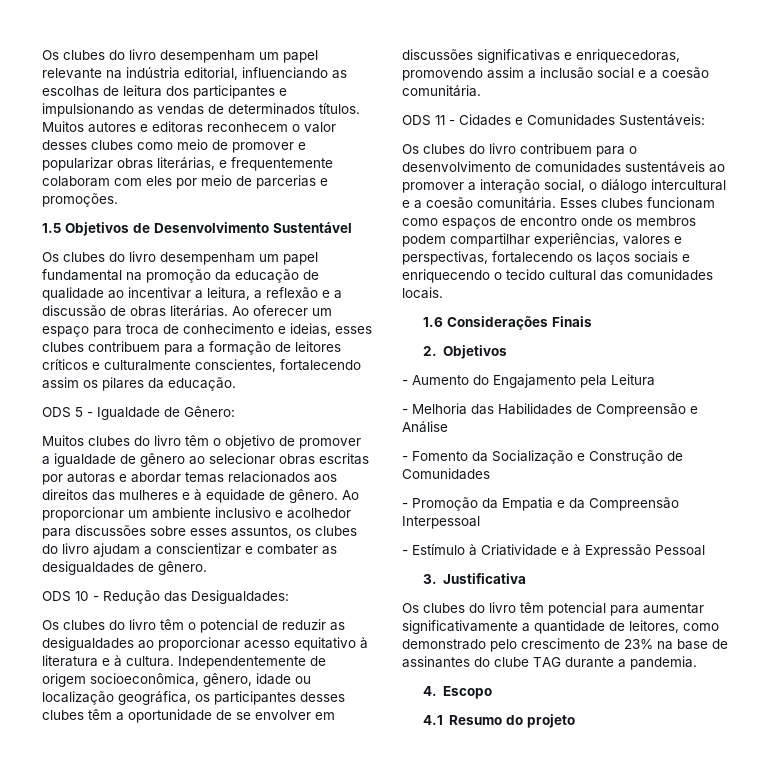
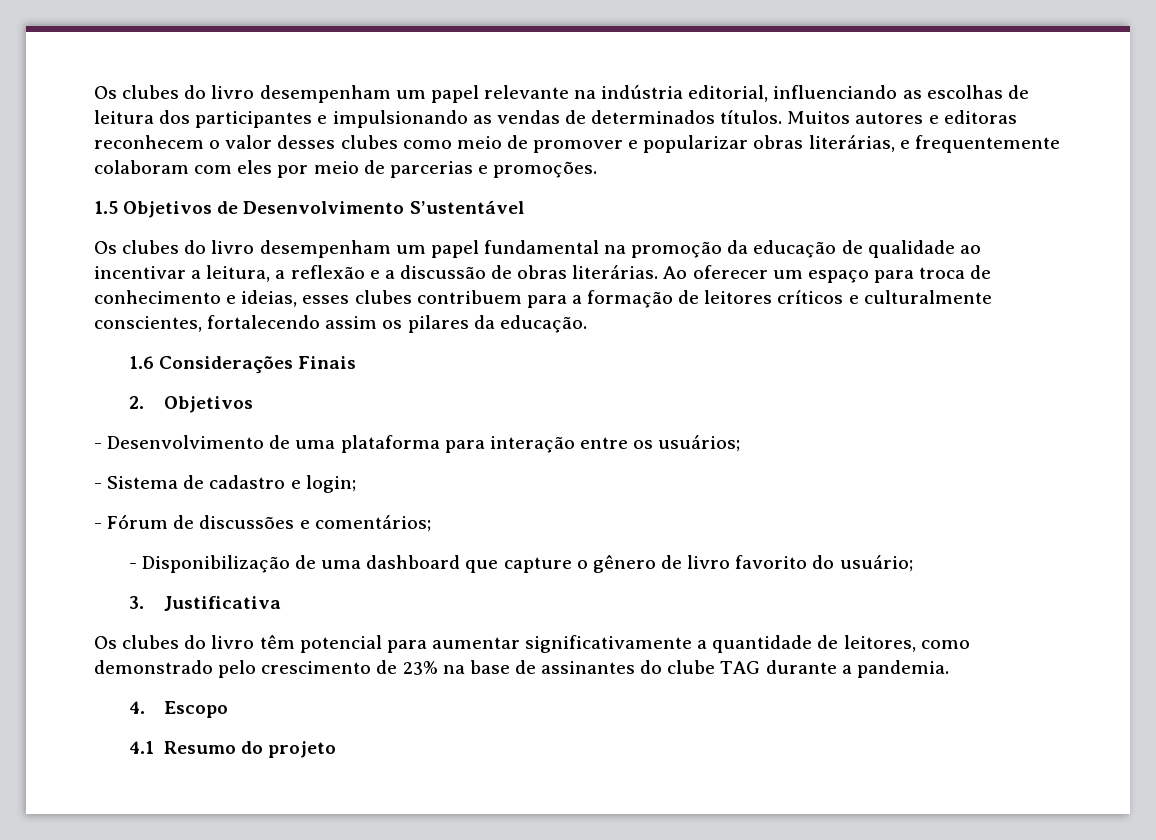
[273,222,352,233] Sustentável -> [409,200,524,214] S’ustentável
[42,406,235,420] [42,435,361,449] [42,453,369,467] [42,471,337,485] [42,489,359,503] [42,507,351,521] [42,525,357,539] [42,543,337,557] [42,561,207,575] [42,590,289,604] [42,619,345,633] [42,637,368,651] [42,655,326,669] [42,673,311,687] [42,691,345,705] [42,709,335,723] [402,49,680,63] [402,67,709,81] [402,85,481,97] [402,114,705,126] [402,143,637,157] [402,161,725,173] [402,179,726,193] [402,197,715,209] [402,216,696,229] [402,233,682,247] [402,251,690,265] [402,269,713,283] [402,287,443,299] // ODS 5 - Igualdade de Gênero: // Muitos clubes do livro têm o objetivo de promover a igualdade de gênero ao selecionar obras escritas por autoras e abordar temas relacionados aos direitos das mulheres e à equidade de gênero. Ao proporcionar um ambiente inclusivo e acolhedor para discussões sobre esses assuntos, os clubes do livro ajudam a conscientizar e combater as desigualdades de gênero. // ODS 10 - Redução das Desigualdades: // Os clubes do livro têm o potencial de reduzir as desigualdades ao proporcionar acesso equitativo à literatura e à cultura. Independentemente de origem socioeconômica, gênero, idade ou localização geográfica, os participantes desses clubes têm a oportunidade de se envolver em discussões significativas e enriquecedoras, promovendo assim a inclusão social e a coesão comunitária. // ODS 11 - Cidades e Comunidades Sustentáveis: // Os clubes do livro contribuem para o desenvolvimento de comunidades sustentáveis ao promover a interação social, o diálogo intercultural e a coesão comunitária. Esses clubes funcionam como espaços de encontro onde os membros podem compartilhar experiências, valores e perspectivas, fortalecendo os laços sociais e enriquecendo o tecido cultural das comunidades locais. -> (587, 324) none
[412,374,655,388] [402,403,698,417] [402,421,448,433] [402,450,683,464] [402,468,490,480] [402,497,679,511] [402,516,480,529] [402,544,705,558] Aumento do Engajamento pela Leitura // - Melhoria das Habilidades de Compreensão e Análise // - Fomento da Socialização e Construção de Comunidades // - Promoção da Empatia e da Compreensão Interpessoal // - Estímulo à Criatividade e à Expressão Pessoal -> [107,435,741,453] [94,475,356,493] [94,514,431,532] [128,555,913,573] Desenvolvimento de uma plataforma para interação entre os usuários; // - Sistema de cadastro e login; // - Fórum de discussões e comentários; // - Disponibilização de uma dashboard que capture o gênero de livro favorito do usuário;

